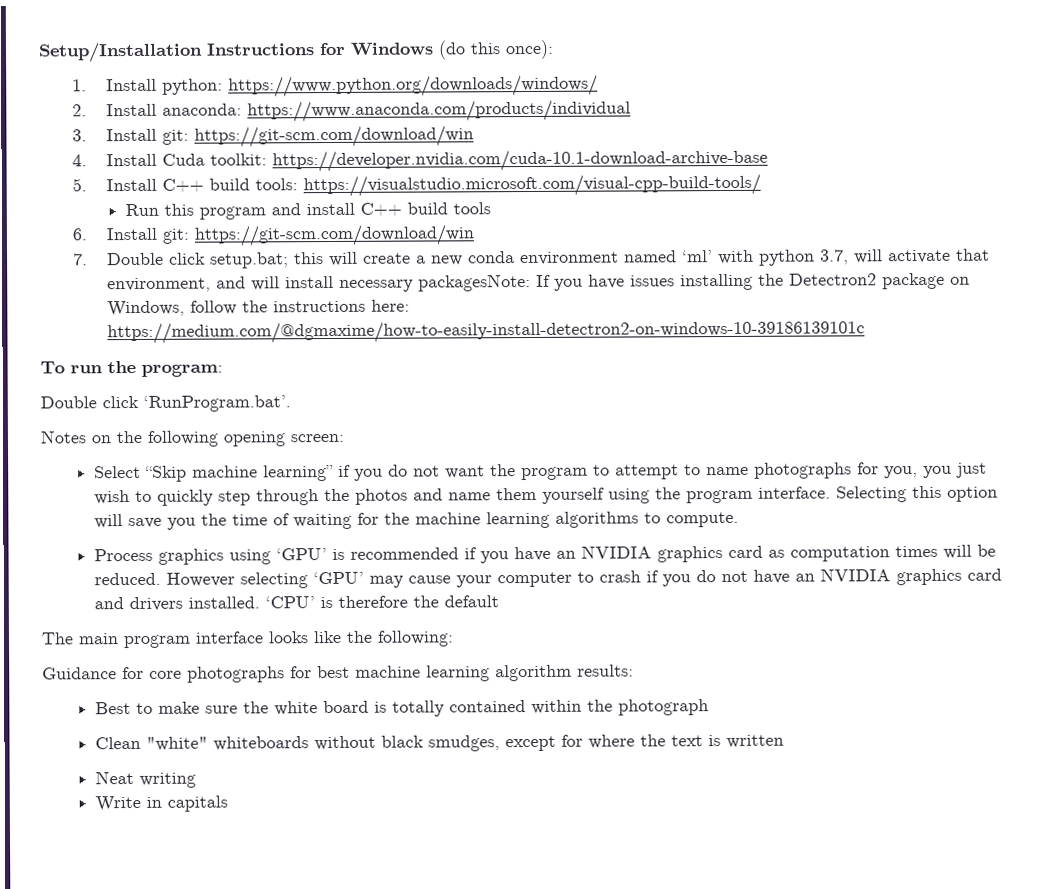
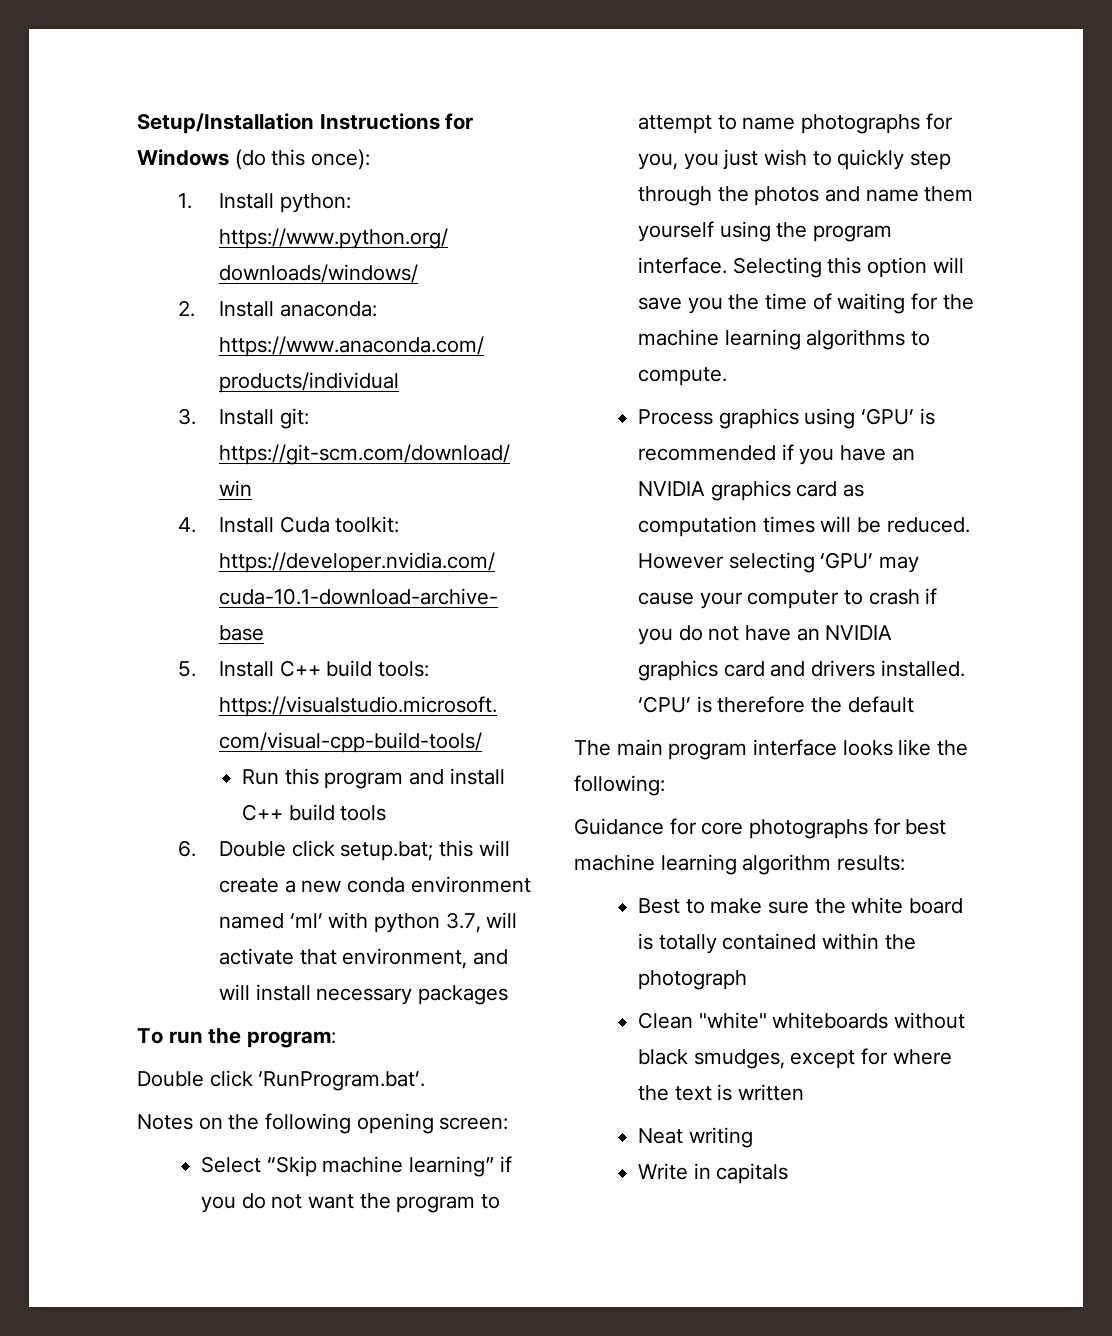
[105,224,474,247] [73,253,89,266] Install git: https://git-scm.com/download/win // 7. -> (196, 848) none
[417,272,970,292] [106,299,410,317] [106,319,865,345] packagesNote: If you have issues installing the Detectron2 package on Windows, follow the instructions here: https://medium.com/@dgmaxime/how-to-easily-install-detectron2-on-windows-10-39186139101c -> [417,985,508,1005] packages

